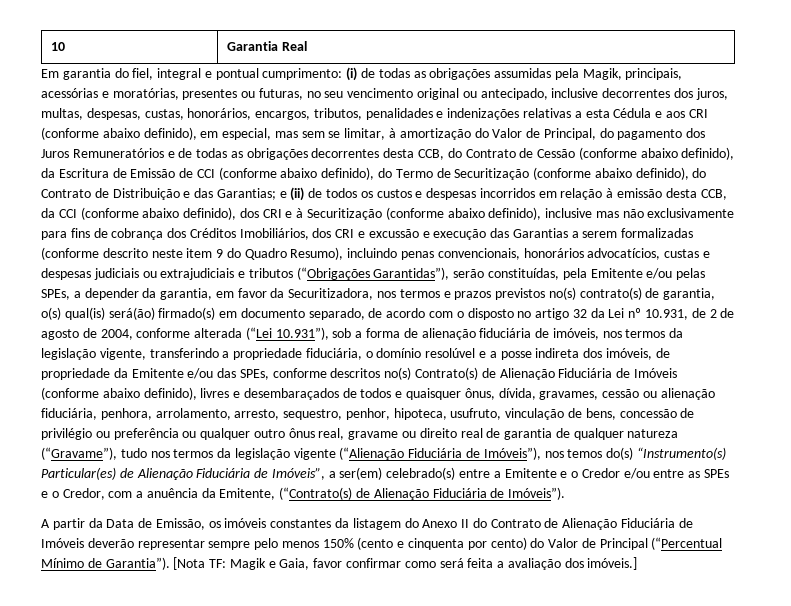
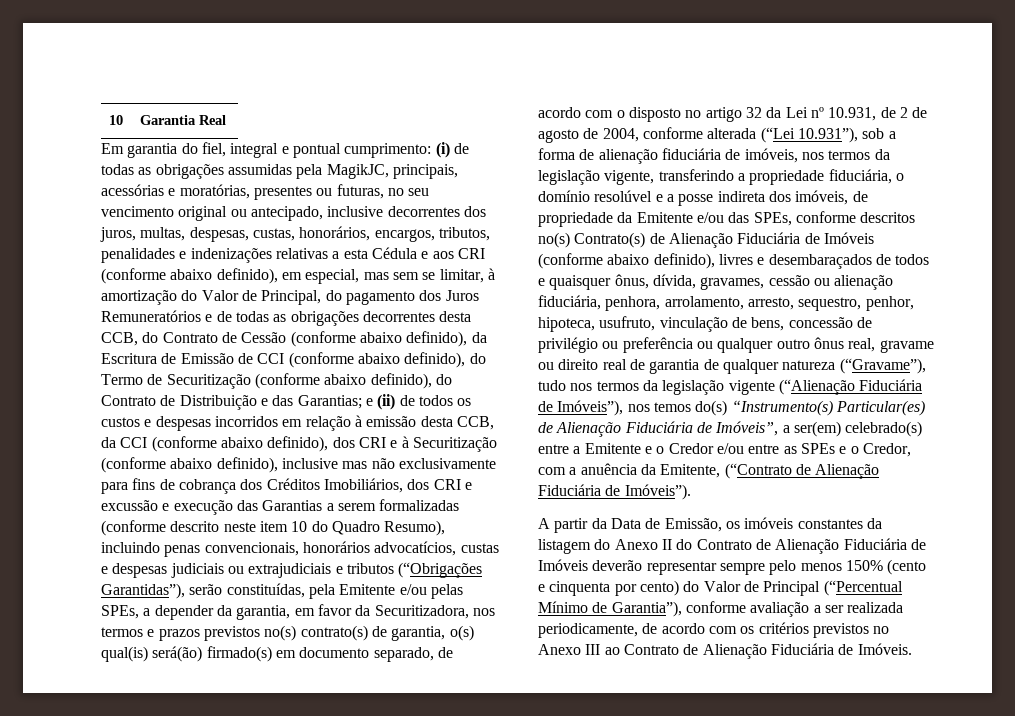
[582,68,622,80] Magik, -> [326,164,389,179] MagikJC,
[216,249,224,258] 9 -> [291,521,308,532] 10
[279,487,353,500] (“Contrato(s) -> [724,463,792,479] (“Contrato
[105,557,638,570] Garantia”). [Nota TF: Magik e Gaia, favor confirmar como será feita a avaliação dos imóveis.] -> [611,601,904,617] [538,622,890,638] [538,643,912,659] Garantia”), conforme avaliação a ser realizada periodicamente, de acordo com os critérios previstos no Anexo III ao Contrato de Alienação Fiduciária de Imóveis.

